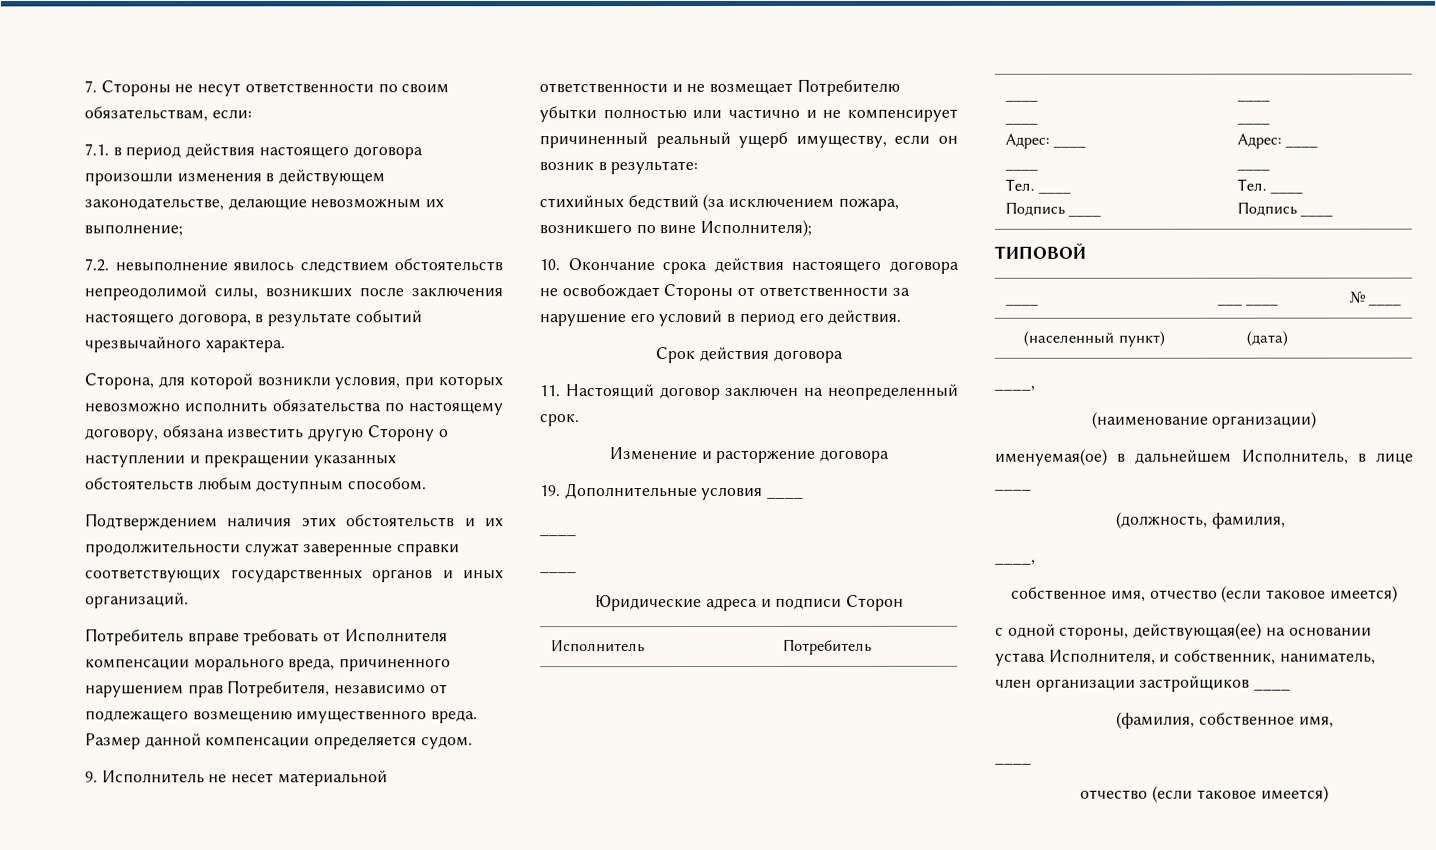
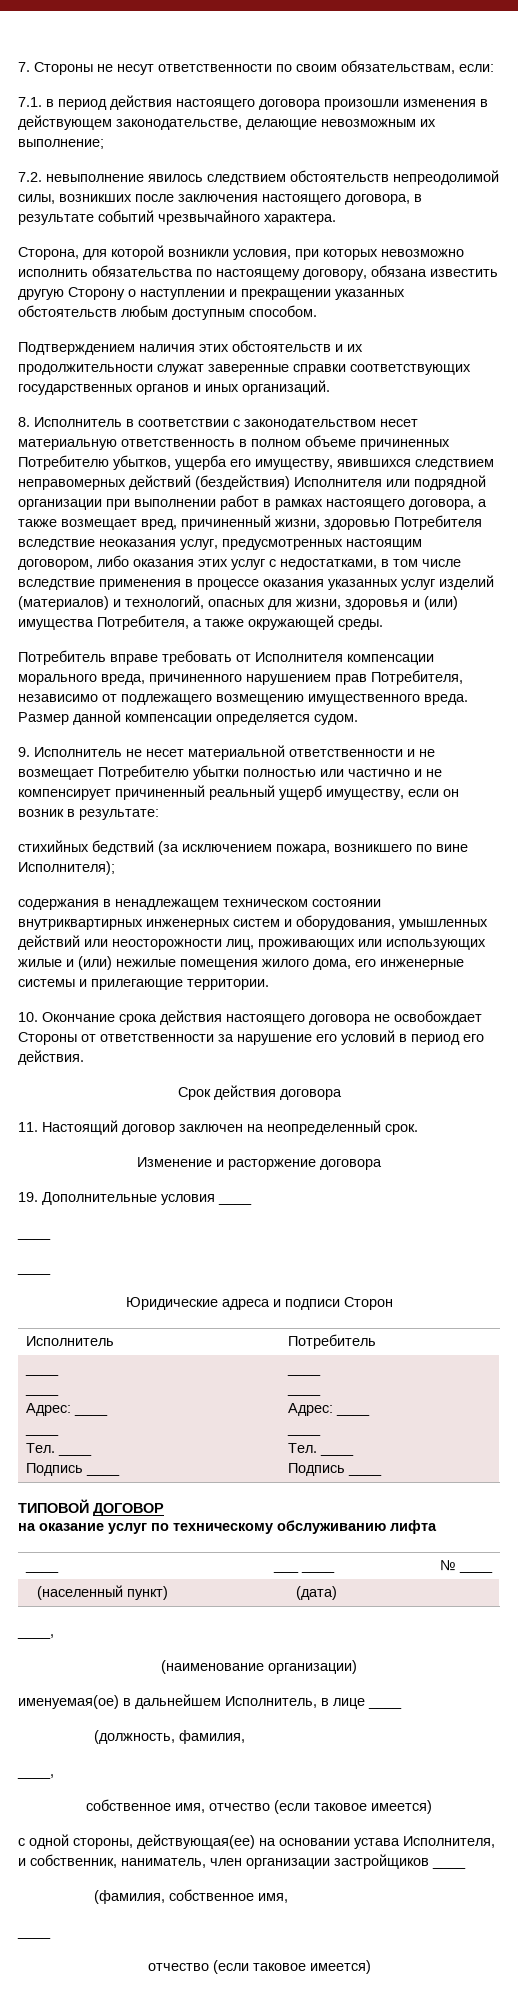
(189, 600) none -> [18,417,418,430] [18,435,450,450] [18,455,494,470] [18,475,486,490] [18,495,487,510] [18,515,482,530] [18,539,422,550] [18,555,461,570] [18,575,494,590] [18,595,458,610] [18,615,383,630] // 8. Исполнитель в соответствии с законодательством несет материальную ответственность в полном объеме причиненных Потребителю убытков, ущерба его имуществу, явившихся следствием неправомерных действий (бездействия) Исполнителя или подрядной организации при выполнении работ в рамках настоящего договора, а также возмещает вред, причиненный жизни, здоровью Потребителя вследствие неоказания услуг, предусмотренных настоящим договором, либо оказания этих услуг с недостатками, в том числе вследствие применения в процессе оказания указанных услуг изделий (материалов) и технологий, опасных для жизни, здоровья и (или) имущества Потребителя, а также окружающей среды.
(813, 228) none -> [18,899,381,910] [18,915,488,930] [18,935,486,950] [18,956,464,970] [18,979,269,990] // содержания в ненадлежащем техническом состоянии внутриквартирных инженерных систем и оборудования, умышленных действий или неосторожности лиц, проживающих или использующих жилые и (или) нежилые помещения жилого дома, его инженерные системы и прилегающие территории.
(1086, 250) none -> [93,1503,164,1516] [18,1520,437,1534] ДОГОВОР // на оказание услуг по техническому обслуживанию лифта

